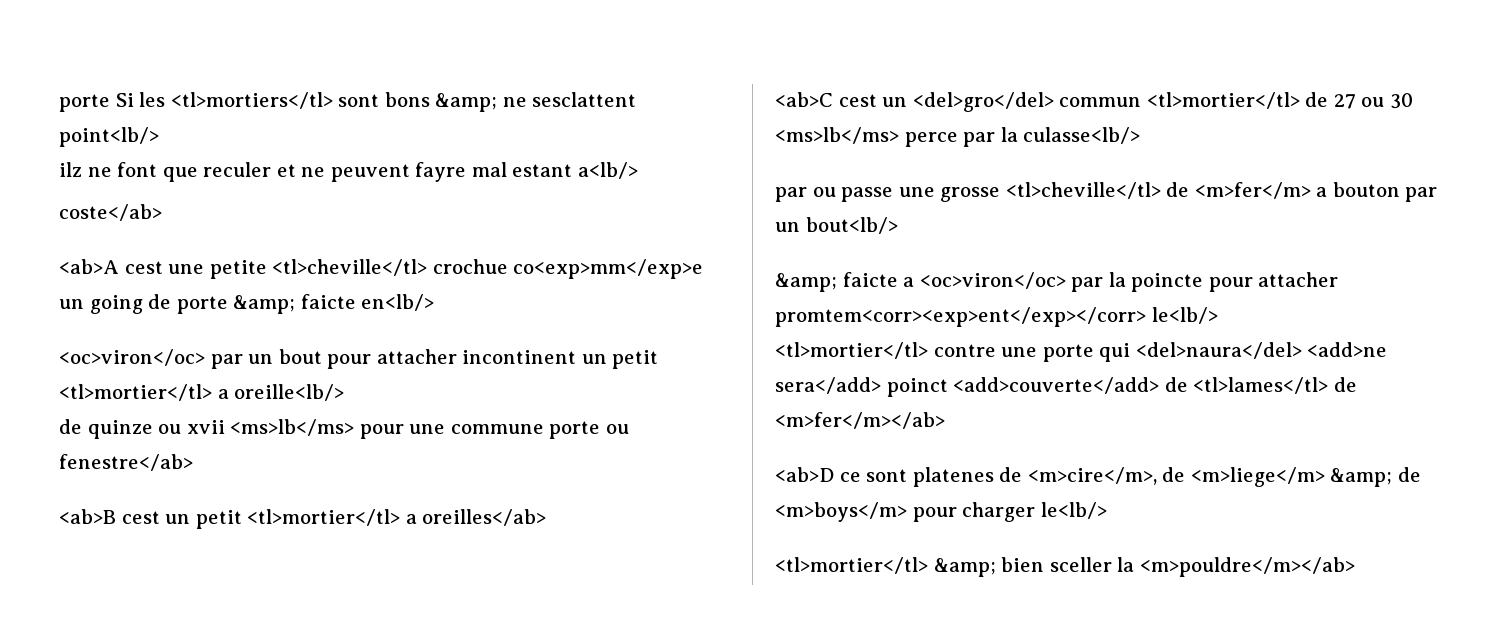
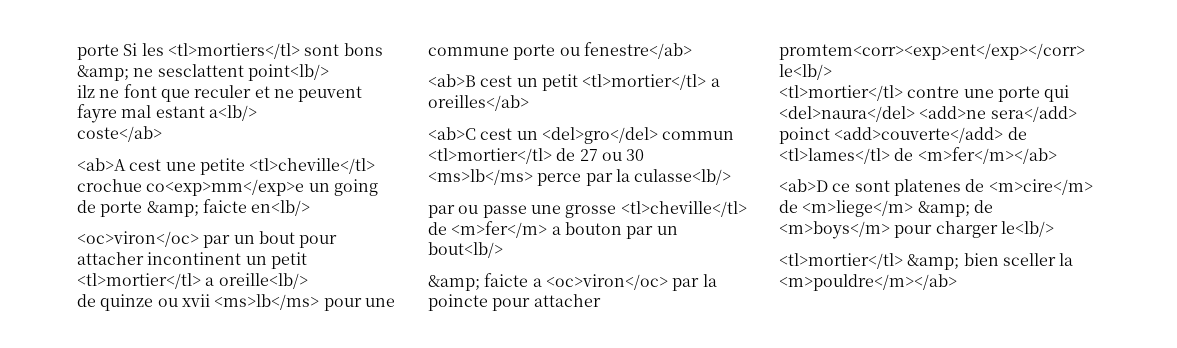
[1027,467,1157,485] <m>cire</m>, -> [988,179,1093,195] <m>cire</m>

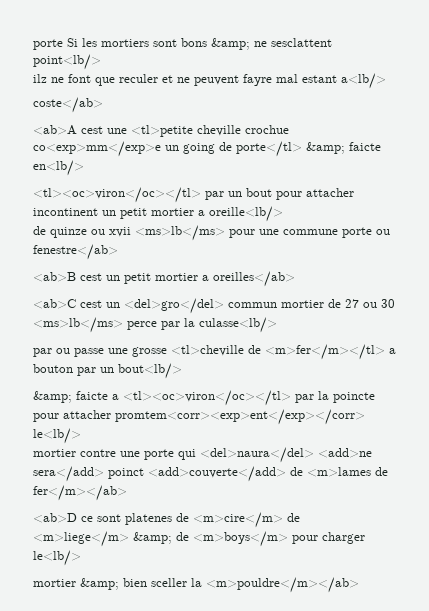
[167,43,300,59] <tl>mortiers</tl> -> [101,39,149,47] mortiers
[199,158,376,175] petite <tl>cheville</tl> -> [131,125,241,137] <tl>petite cheville
[100,201,143,217] porte -> [236,141,302,157] porte</tl>
[77,231,199,247] <oc>viron</oc> -> [33,187,201,203] <tl><oc>viron</oc></tl>
[77,273,201,289] <tl>mortier</tl> -> [151,208,194,216] mortier
[582,74,707,90] <tl>mortier</tl> -> [155,273,198,281] mortier
[428,148,552,164] <tl>mortier</tl> -> [281,300,324,308] mortier
[620,201,747,217] [428,221,548,238] <tl>cheville</tl> de <m>fer</m> -> [171,344,385,360] <tl>cheville de <m>fer</m></tl>
[545,274,668,290] <oc>viron</oc> -> [123,390,291,406] <tl><oc>viron</oc></tl>
[779,85,903,101] <tl>mortier</tl> -> [33,449,76,457] mortier
[779,147,1057,164] <tl>lames</tl> de <m>fer</m></ab> -> [307,467,388,477] [33,485,127,501] <m>lames de fer</m></ab>
[779,253,903,269] <tl>mortier</tl> -> [33,579,76,587] mortier

